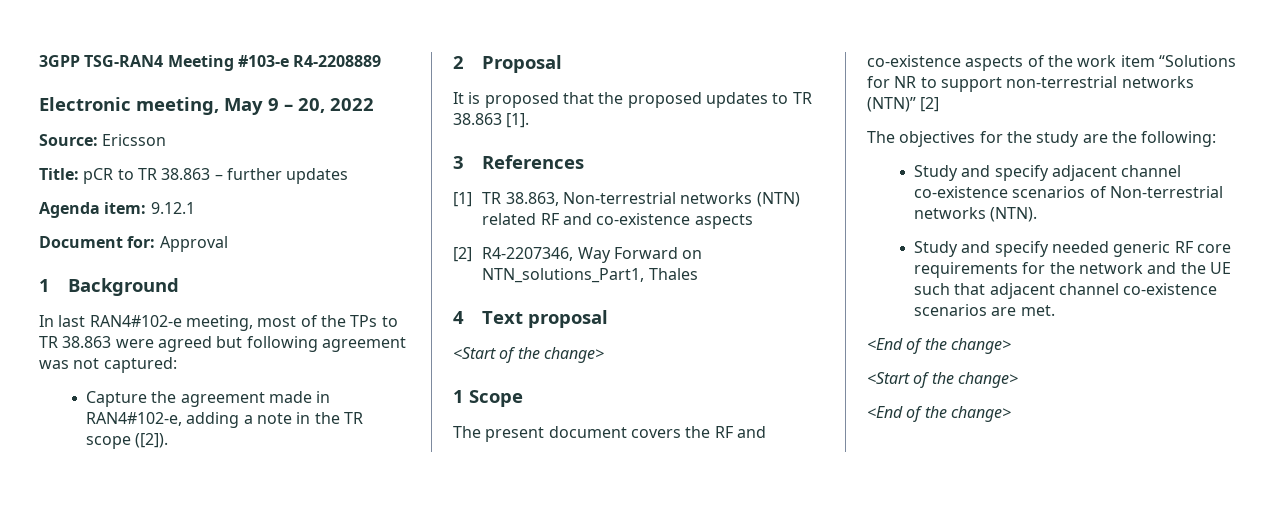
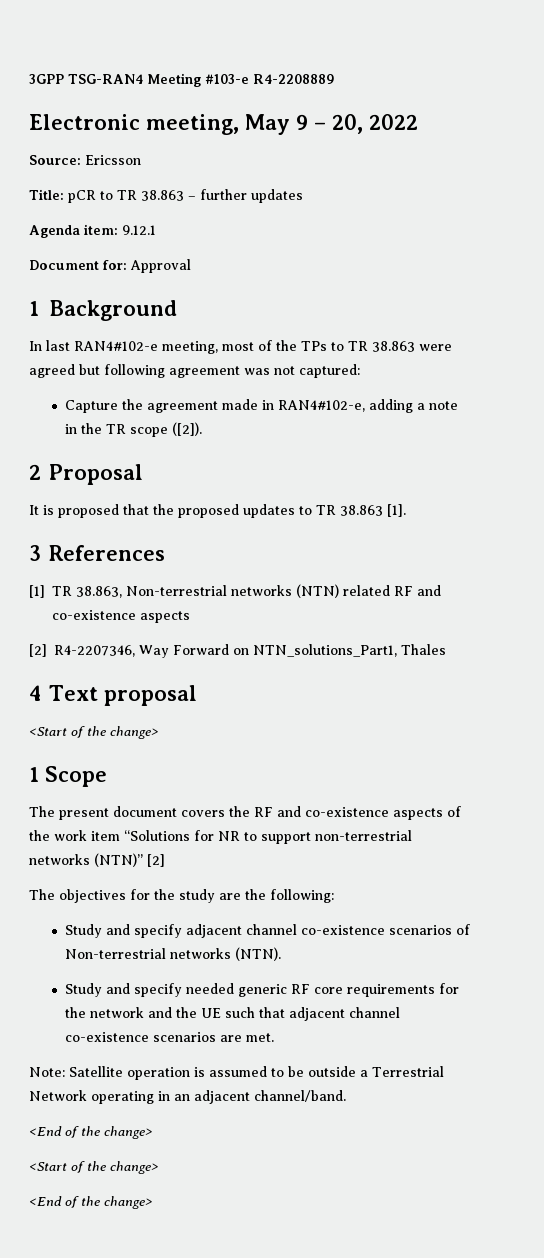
(1055, 310) none -> [29,1066,444,1080] [29,1090,346,1104] // Note: Satellite operation is assumed to be outside a Terrestrial Network operating in an adjacent channel/band.

